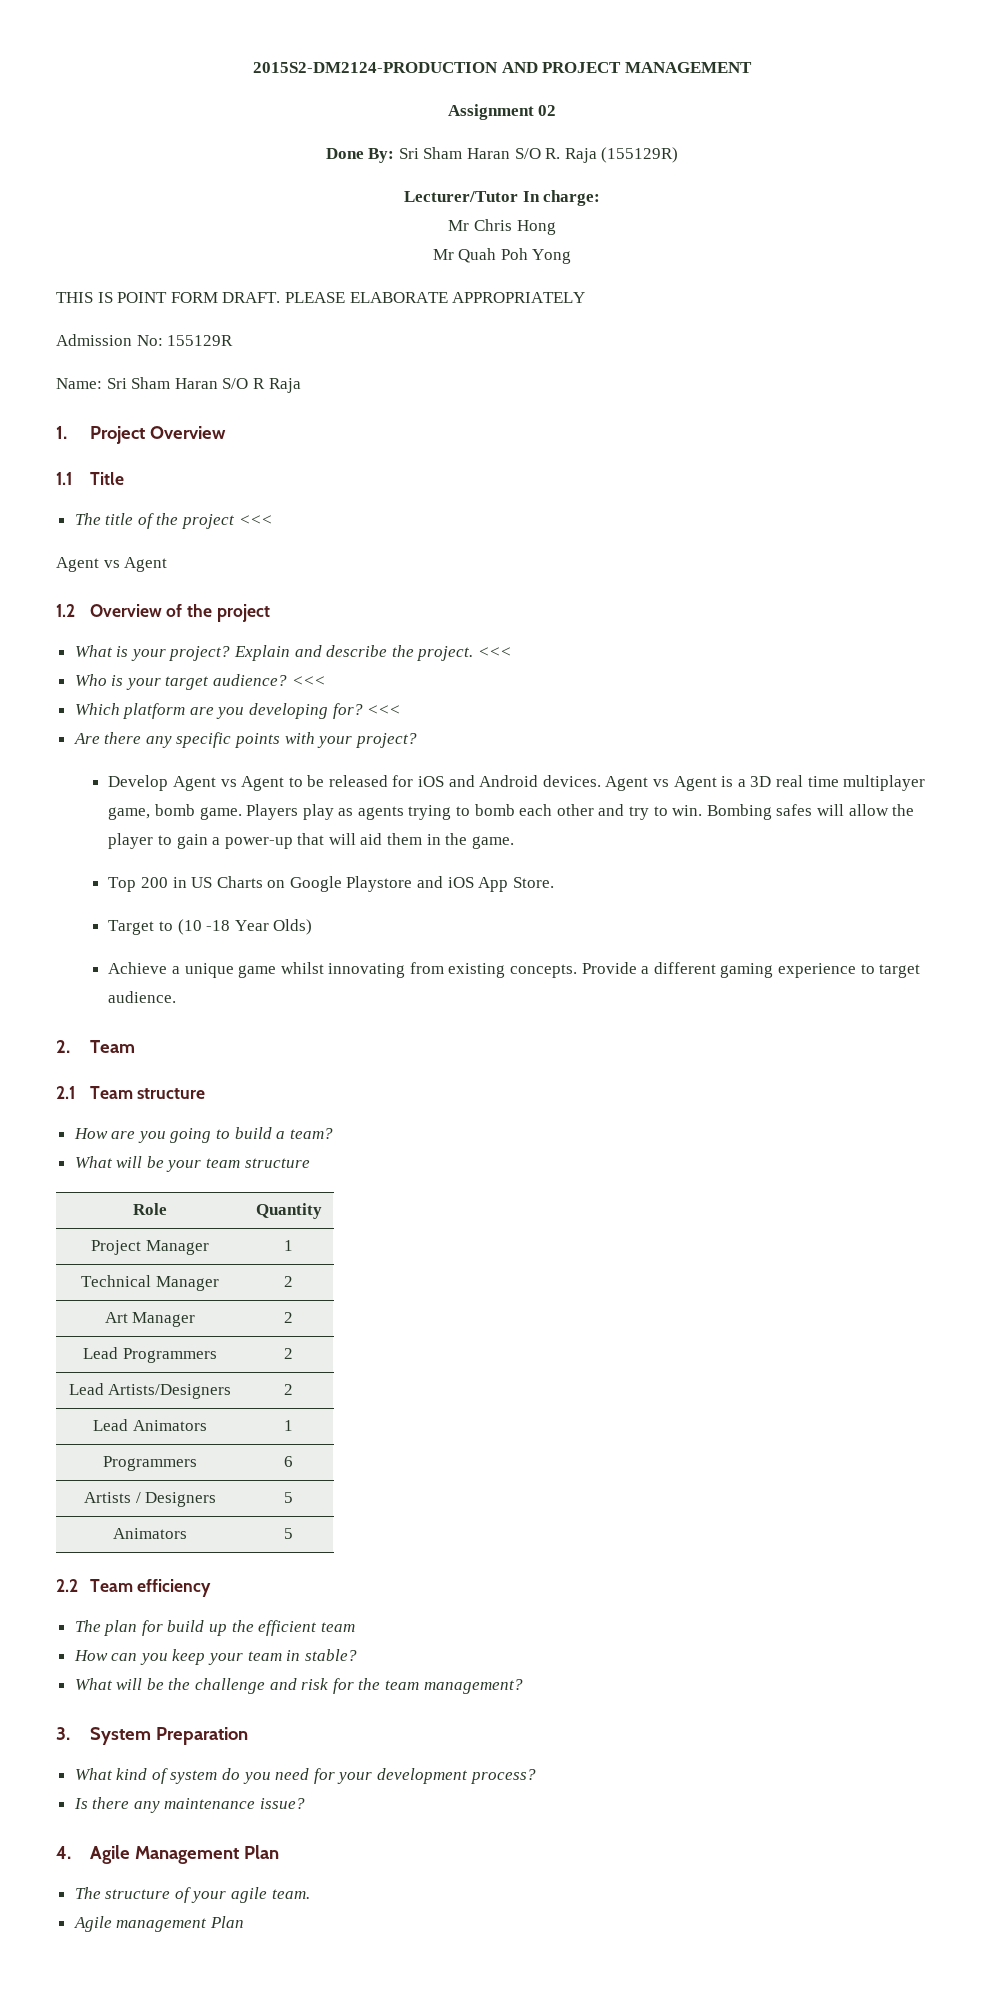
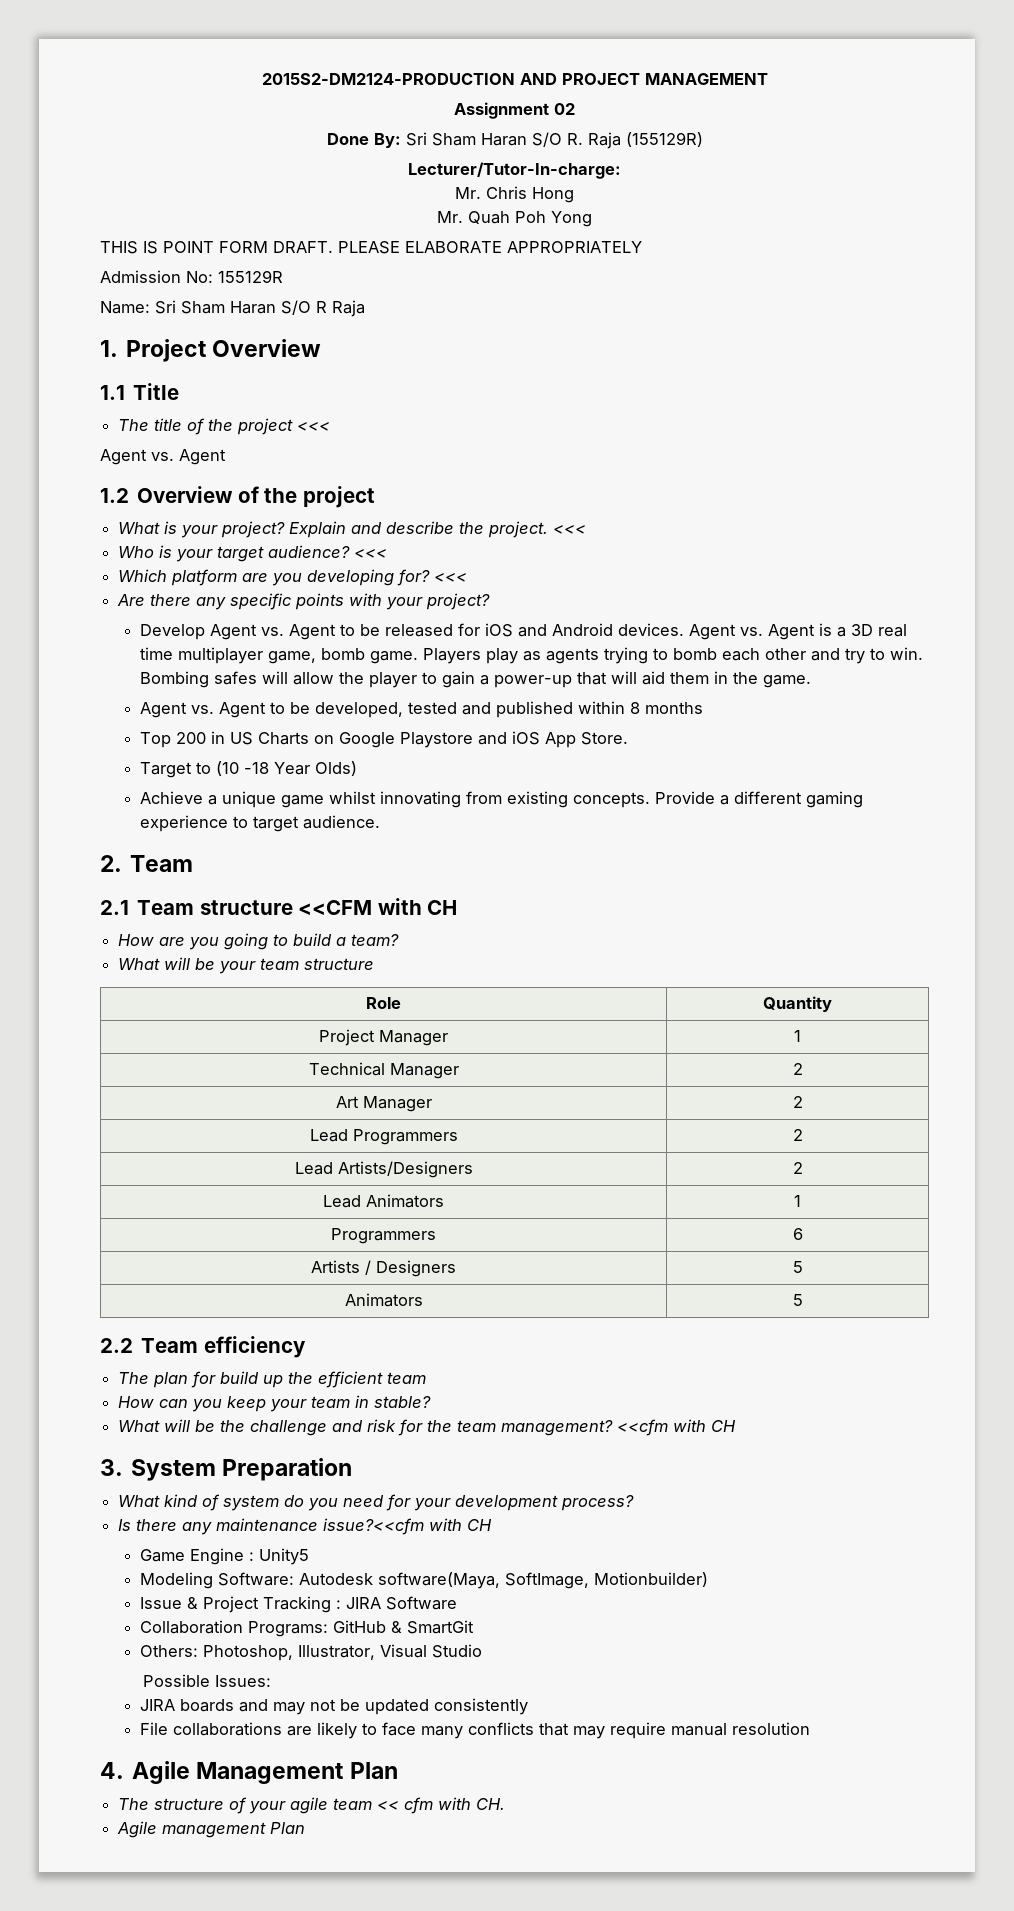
[403,190,601,206] [448,220,470,231] Lecturer/Tutor In charge: // Mr -> [408,162,621,179] [455,187,481,199] Lecturer/Tutor-In-charge: // Mr.
[432,249,454,260] Mr -> [437,211,463,223] Mr.
[103,560,120,568] vs -> [151,452,174,461] vs.
[220,779,237,787] vs -> [260,627,284,636] vs.
[653,779,670,787] vs -> [739,627,763,636] vs.
(514, 842) none -> [139,701,703,718] // Agent vs. Agent to be developed, tested and published within 8 months
(206, 1093) none -> [298,898,458,915] <<CFM with CH
(523, 1686) none -> [617,1419,737,1436] <<cfm with CH
[260,1798,306,1809] issue? -> [323,1518,493,1535] [139,1548,309,1565] [139,1572,708,1589] [139,1596,457,1613] [139,1620,474,1637] [139,1644,482,1661] [143,1674,272,1687] [139,1698,528,1715] [139,1722,810,1739] issue?<<cfm with CH // Game Engine : Unity5 // Modeling Software: Autodesk software(Maya, SoftImage, Motionbuilder) // Issue & Project Tracking : JIRA Software // Collaboration Programs: GitHub & SmartGit // Others: Photoshop, Illustrator, Visual Studio // Possible Issues: // JIRA boards and may not be updated consistently // File collaborations are likely to face many conflicts that may require manual resolution
[271,1889,310,1899] team. -> [333,1797,506,1814] team << cfm with CH.

